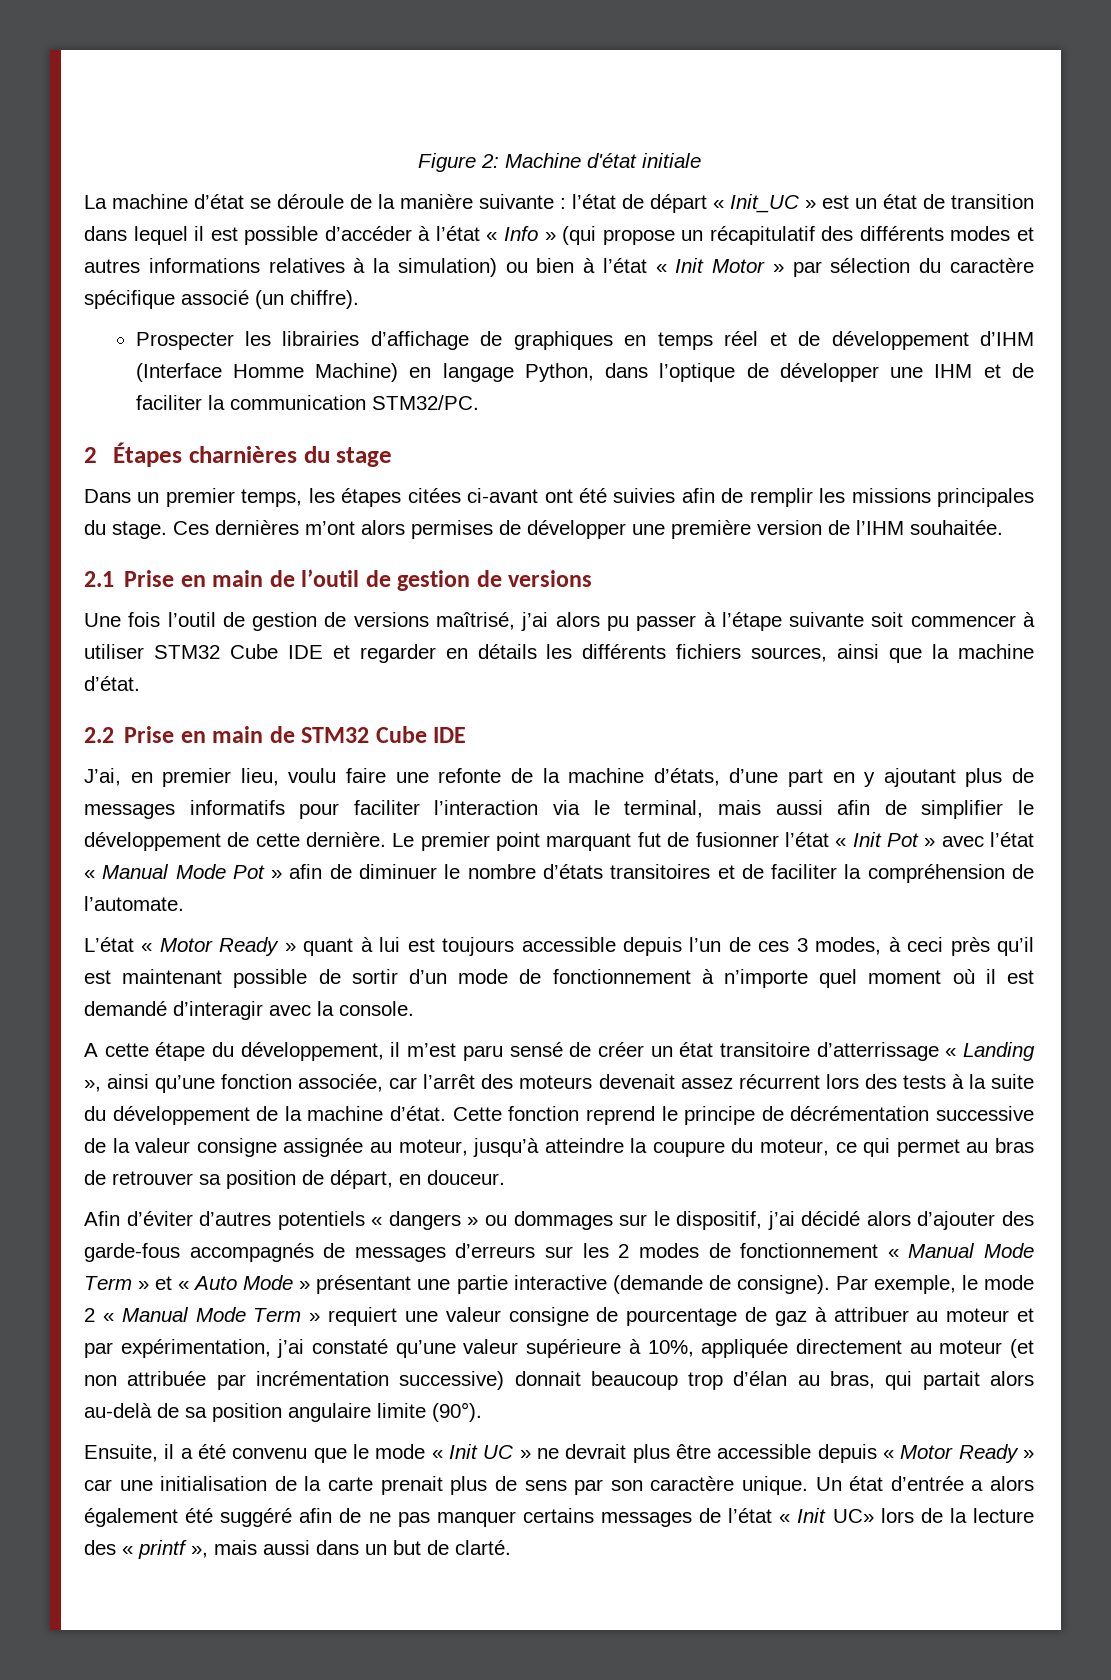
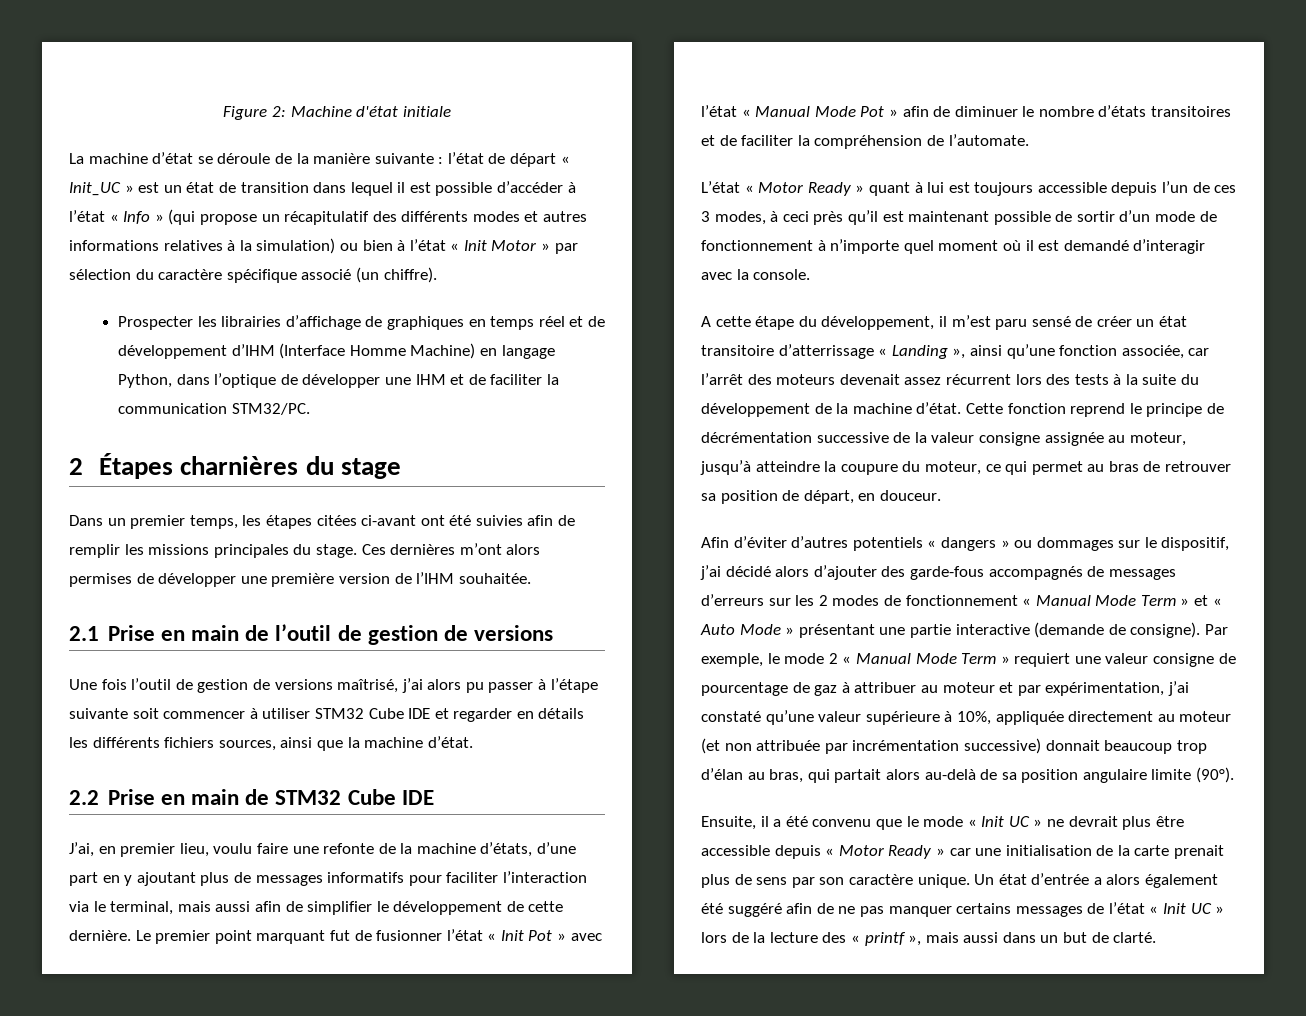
[832,1509,874,1523] UC» -> [1190,903,1225,914] UC »

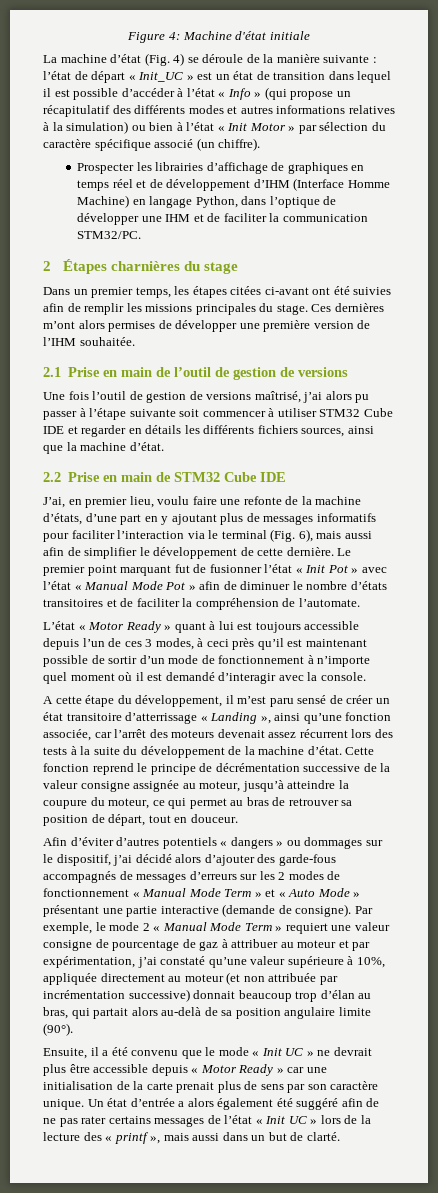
[271,106,286,117] 2: -> [168,32,180,40] 4:
(194, 158) none -> [144,53,185,66] (Fig. 4)
[110,901,174,915] terminal, -> [221,529,313,542] terminal (Fig. 6),
(854, 497) none -> [148,815,171,823] tout
[888,906,952,917] manquer -> [81,1116,107,1124] rater

